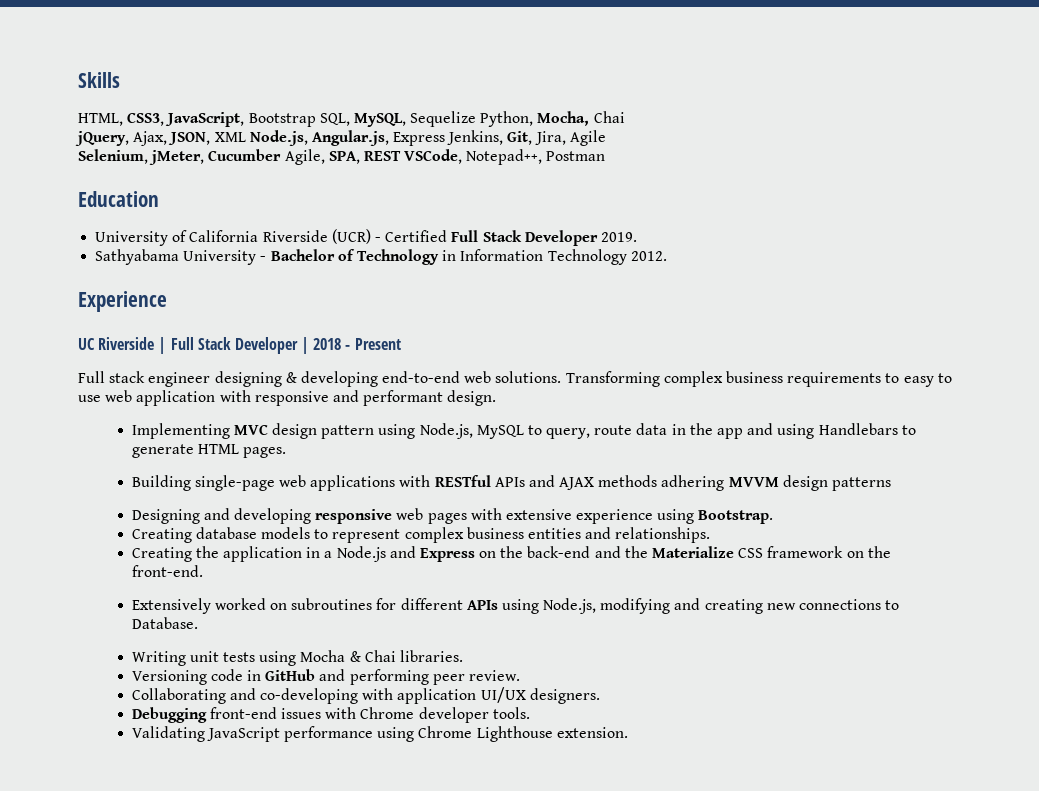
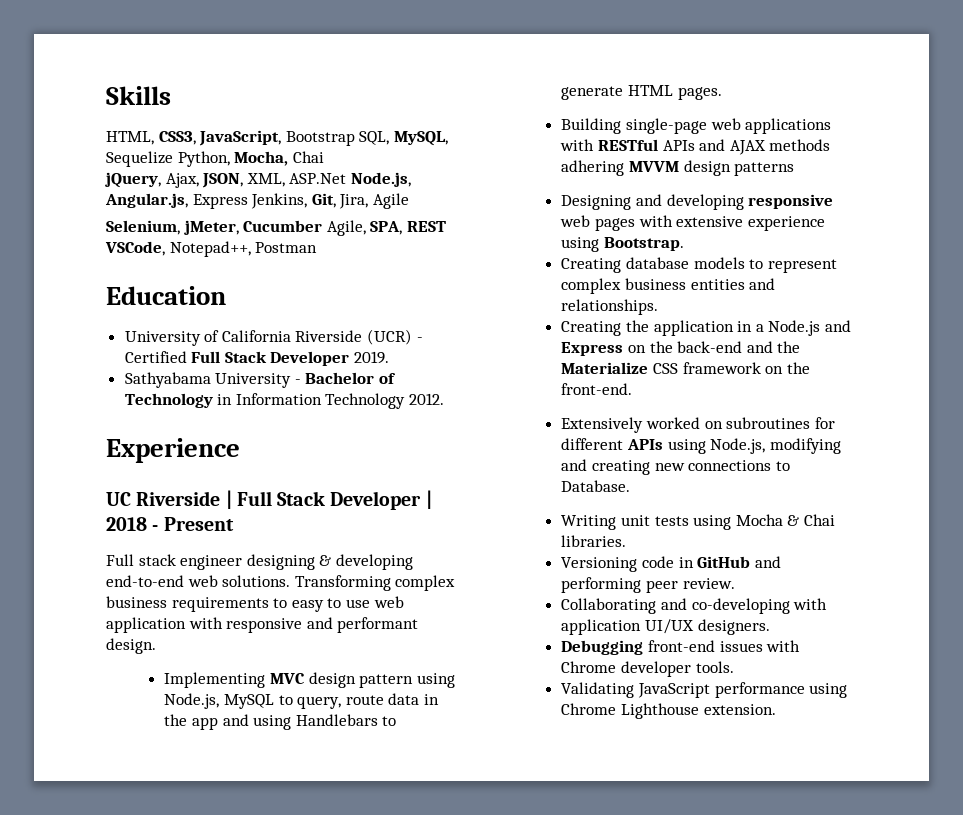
[214,132,246,142] XML -> [246,173,347,187] XML, ASP.Net

